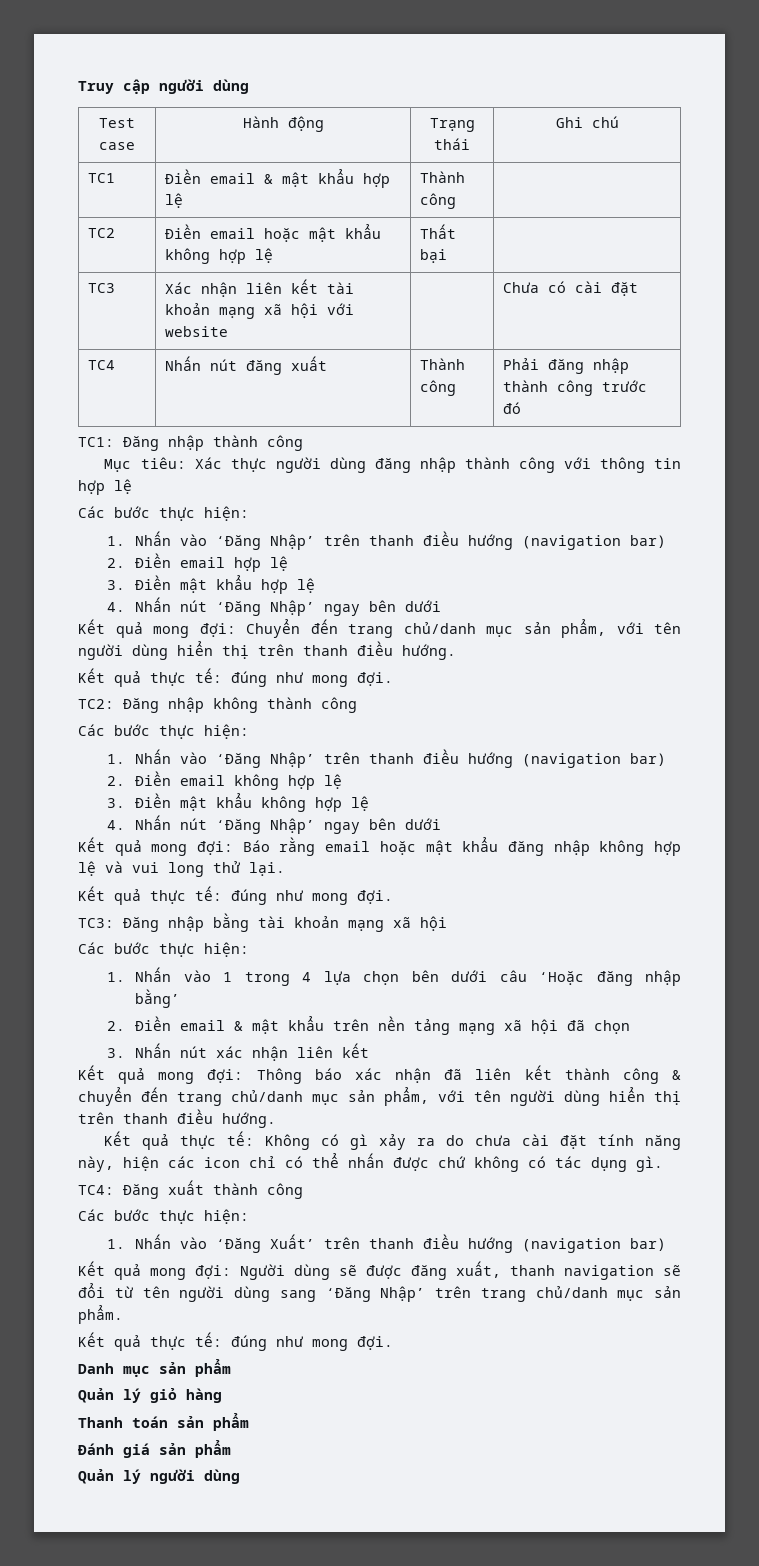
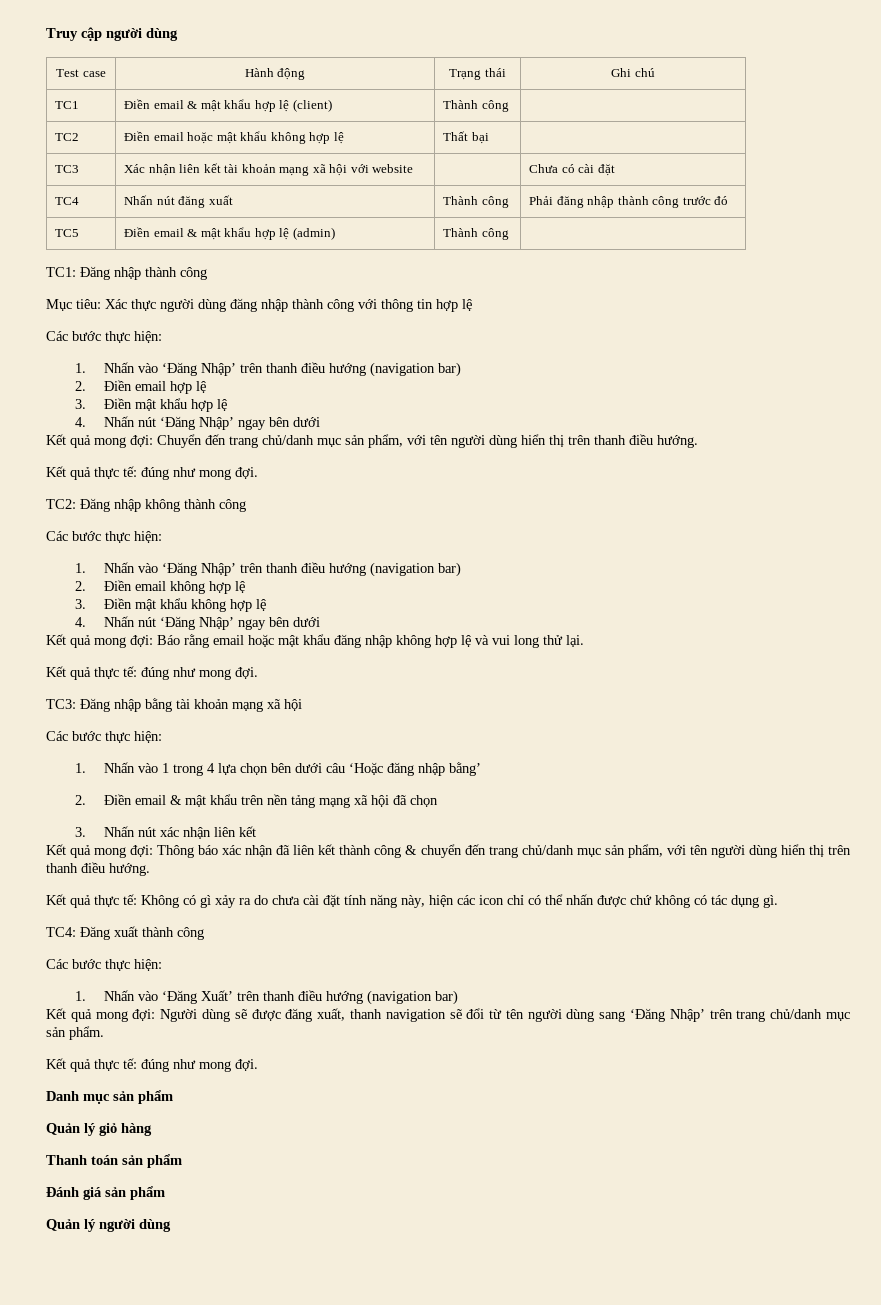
(183, 200) none -> [292,99,332,112] (client)
(521, 408) none -> [55,229,80,237] [124,227,335,240] [443,228,509,240] // TC5 | Điền email & mật khẩu hợp lệ (admin) | Thành công |

